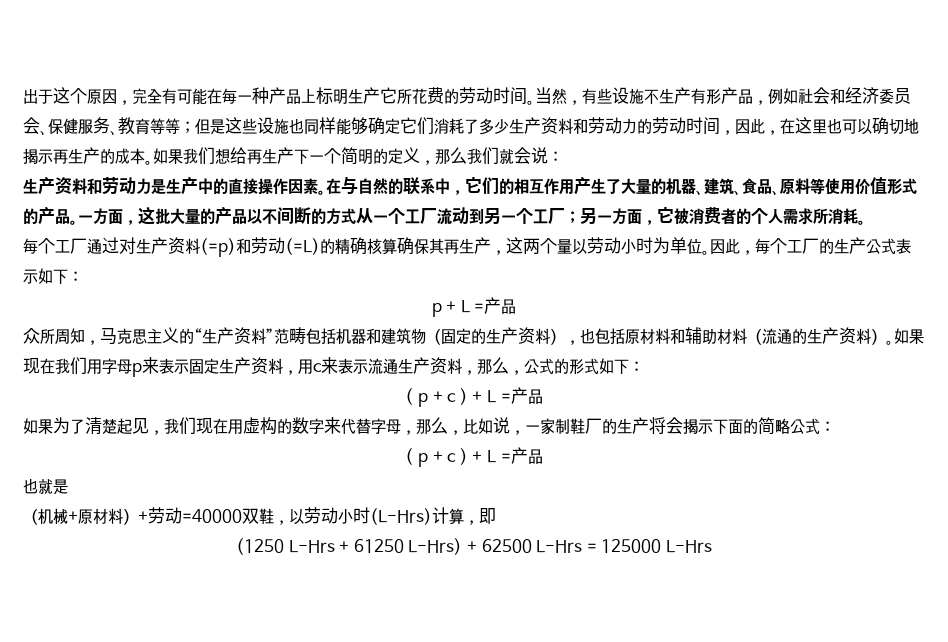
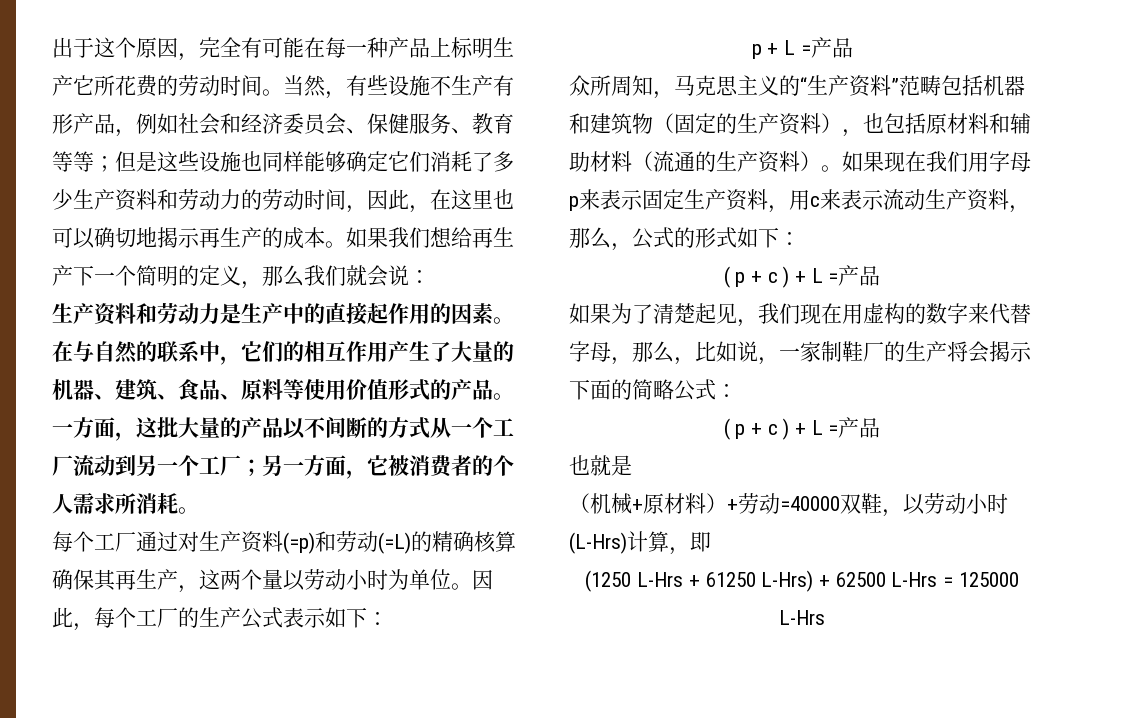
[258,178,288,195] 操作 -> [367,303,451,324] 起作用的
[383,358,398,374] 通 -> [904,189,925,210] 动

